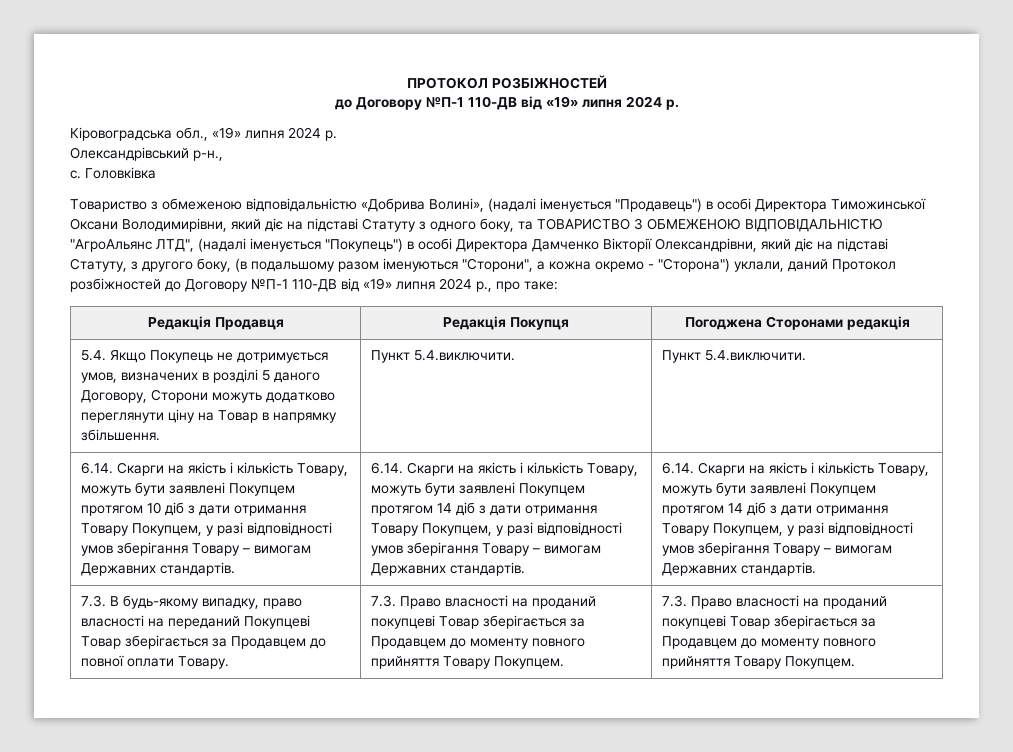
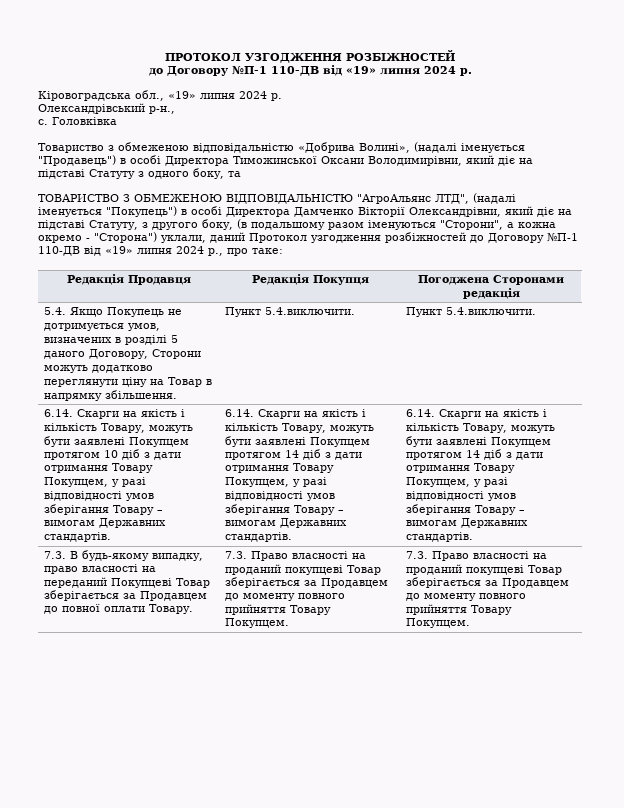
(488, 83) none -> [245,52,342,63] УЗГОДЖЕННЯ
(533, 225) none -> (241, 174) //
(896, 265) none -> [311,235,381,243] узгодження

